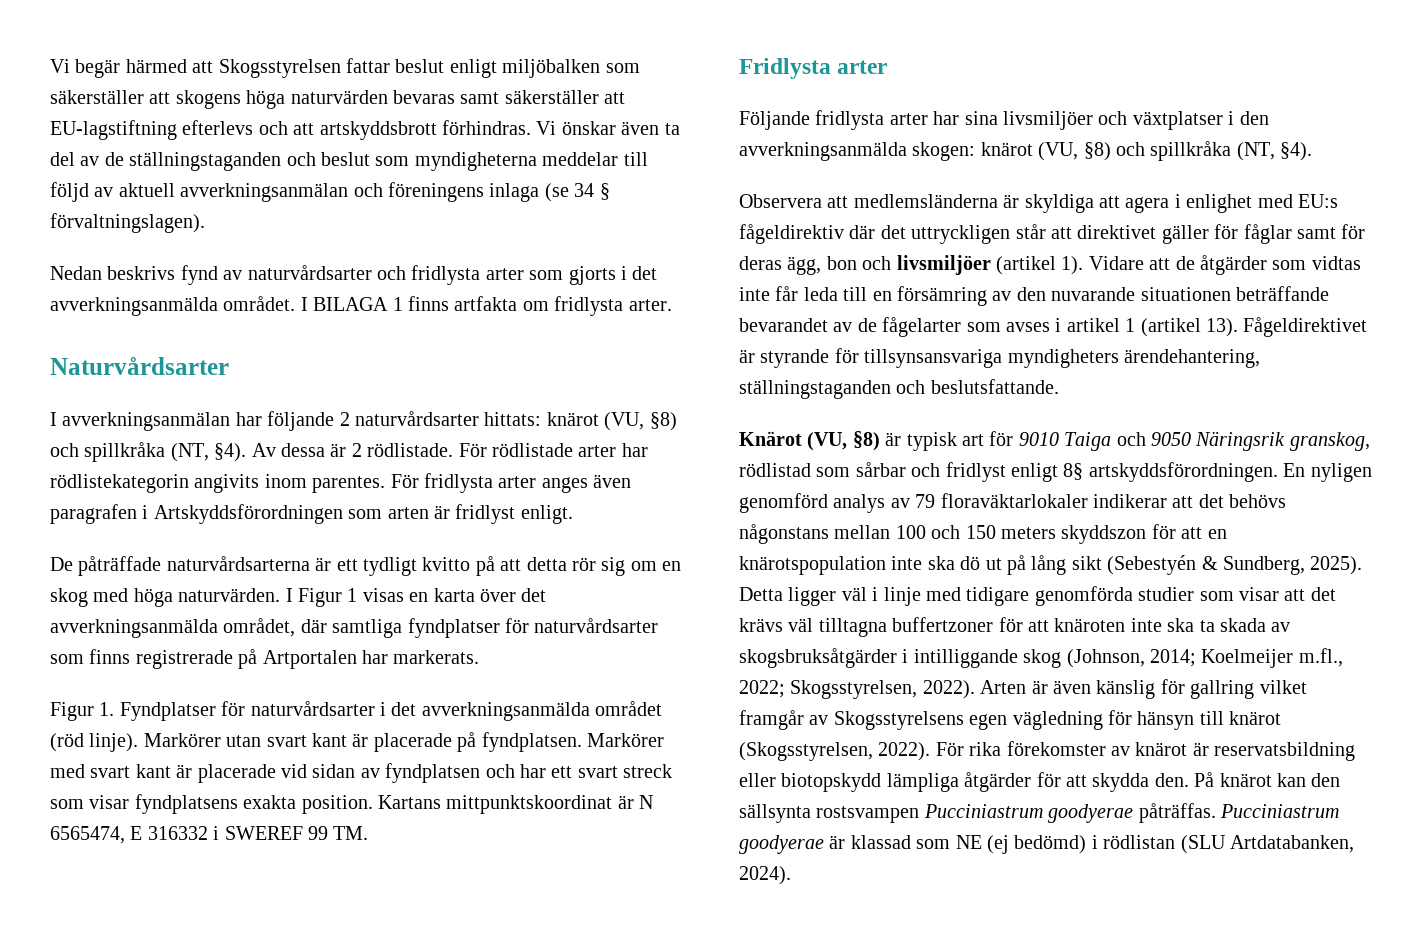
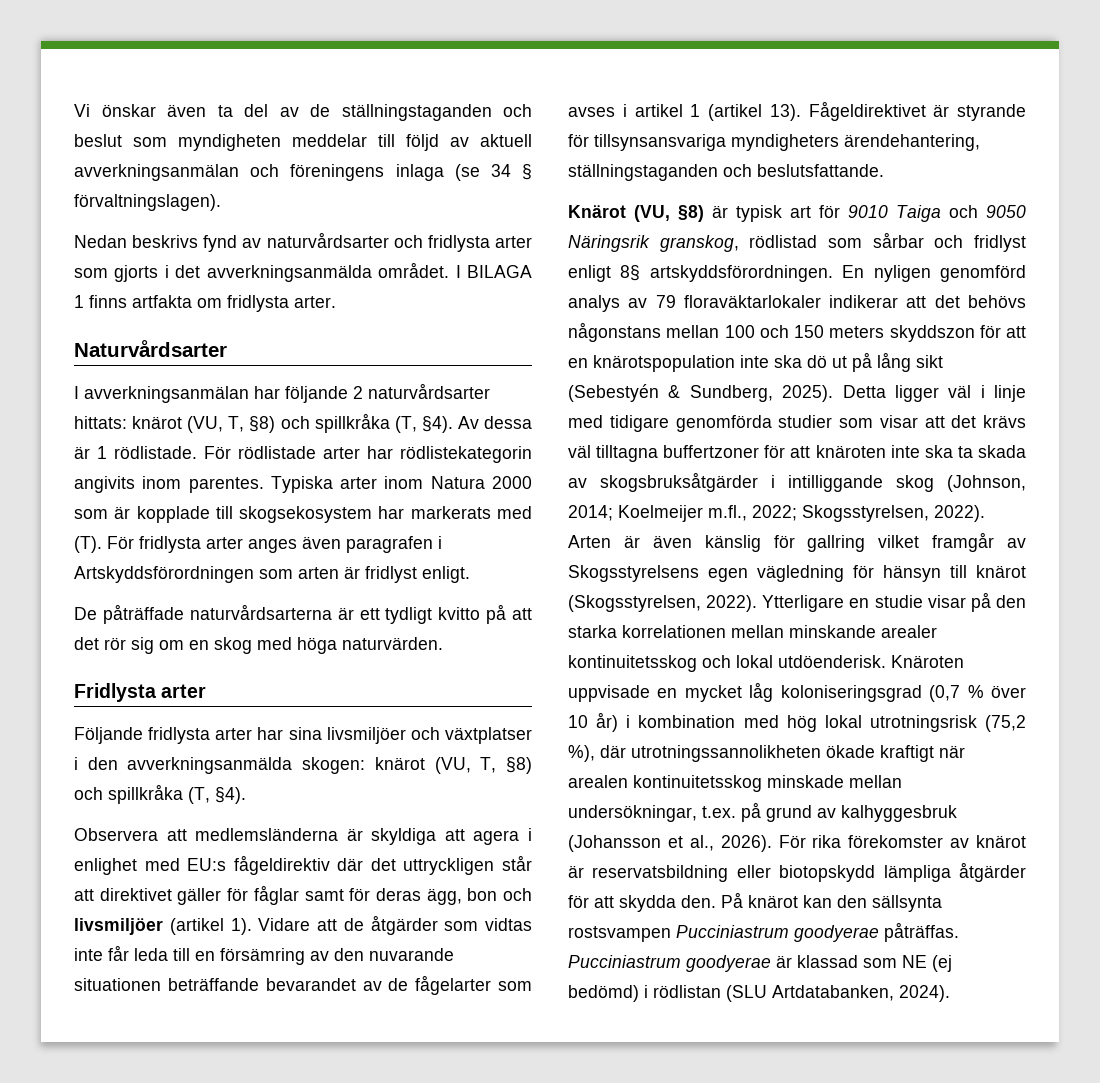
[50,58,640,78] [50,90,626,109] [50,120,557,140] Vi begär härmed att Skogsstyrelsen fattar beslut enligt miljöbalken som säkerställer att skogens höga naturvärden bevaras samt säkerställer att EU-lagstiftning efterlevs och att artskyddsbrott förhindras. Vi -> [74,104,90,117] Vi
[414,152,537,171] myndigheterna -> [178,134,281,151] myndigheten
[649,412,677,431] [50,442,209,462] §8) och spillkråka (NT, -> [228,413,417,433] T, §8) och spillkråka (T,
[351,443,362,457] 2 -> [97,446,107,459] 1
(386, 484) none -> [270,476,532,493] [74,506,532,523] [74,536,102,553] Typiska arter inom Natura 2000 som är kopplade till skogsekosystem har markerats med (T).
[526,557,567,571] detta -> [74,637,99,650] det
[285,588,547,607] [50,618,659,638] [50,649,480,669] [50,701,663,721] [50,732,664,752] [50,763,673,783] [50,794,654,814] [50,826,369,844] I Figur 1 visas en karta över det avverkningsanmälda området, där samtliga fyndplatser för naturvårdsarter som finns registrerade på Artportalen har markerats. // Figur 1. Fyndplatser för naturvårdsarter i det avverkningsanmälda området (röd linje). Markörer utan svart kant är placerade på fyndplatsen. Markörer med svart kant är placerade vid sidan av fyndplatsen och har ett svart streck som visar fyndplatsens exakta position. Kartans mittpunktskoordinat är N 6565474, E 316332 i SWEREF 99 TM. -> (443, 643) none
[1083,141,1275,161] §8) och spillkråka (NT, -> [480,757,532,774] [74,784,210,804] T, §8) och spillkråka (T,
(931, 751) none -> [762,592,1026,612] [568,625,937,638] [568,655,964,672] [568,682,1026,702] [568,712,1026,732] [568,745,965,762] [568,775,902,792] [568,802,957,822] [568,835,772,852] Ytterligare en studie visar på den starka korrelationen mellan minskande arealer kontinuitetsskog och lokal utdöenderisk. Knäroten uppvisade en mycket låg koloniseringsgrad (0,7 % över 10 år) i kombination med hög lokal utrotningsrisk (75,2 %), där utrotningssannolikheten ökade kraftigt när arealen kontinuitetsskog minskade mellan undersökningar, t.ex. på grund av kalhyggesbruk (Johansson et al., 2026).

